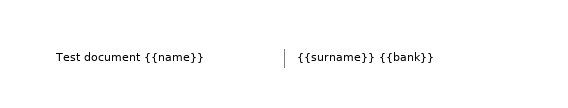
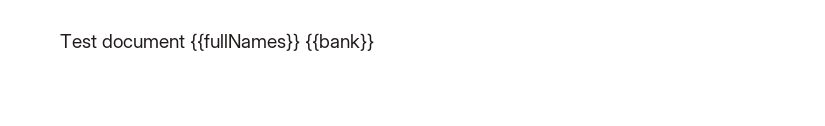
[143,53,375,63] {{name}} {{surname}} -> [190,33,301,51] {{fullNames}}

